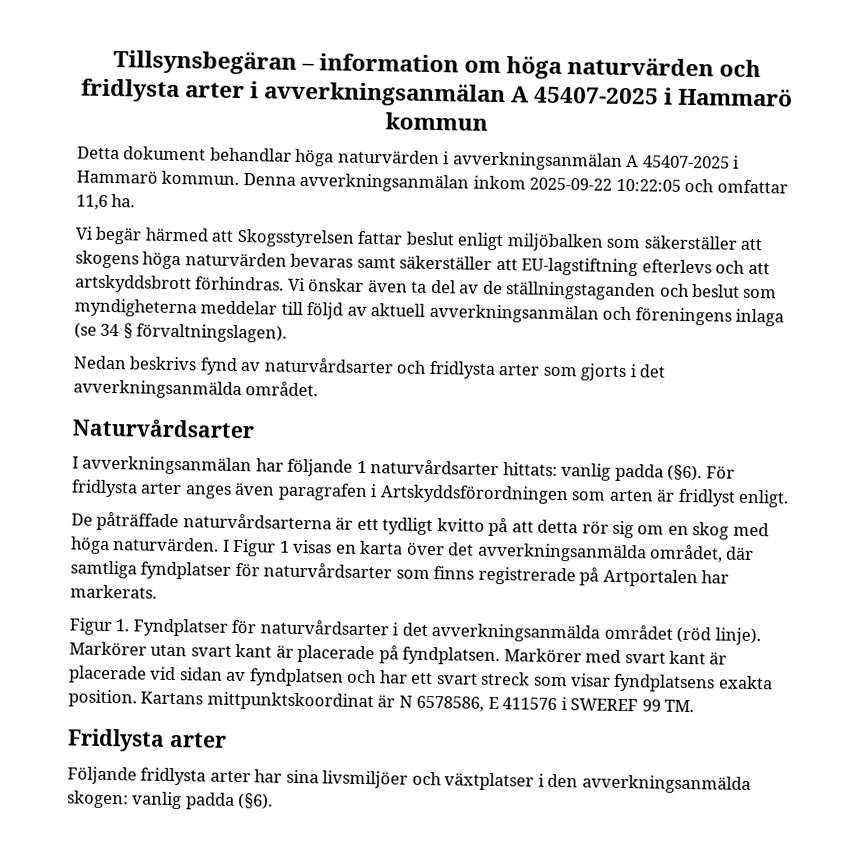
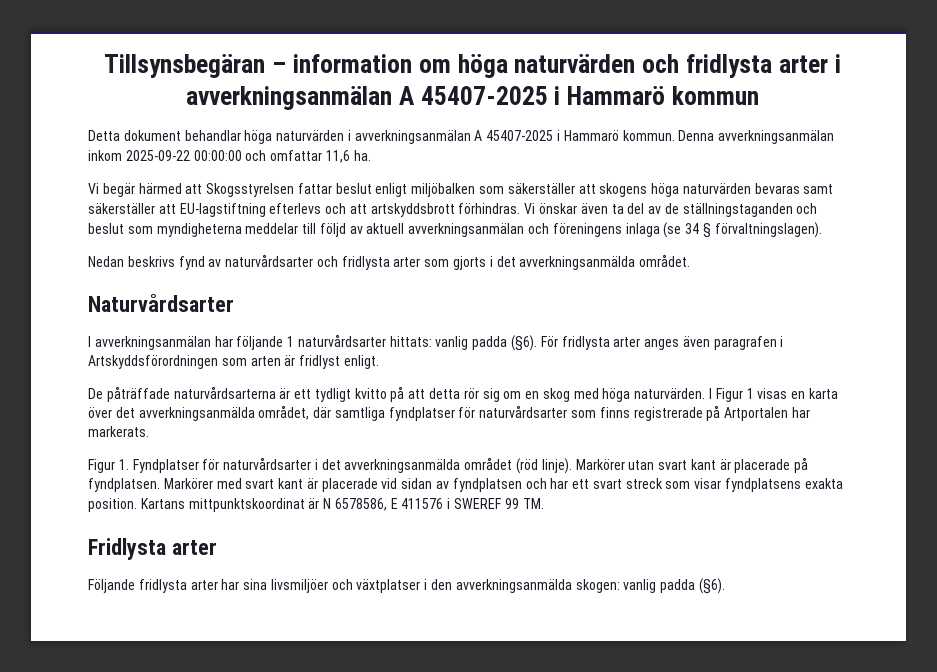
[615,178,681,192] 10:22:05 -> [193,150,242,161] 00:00:00

